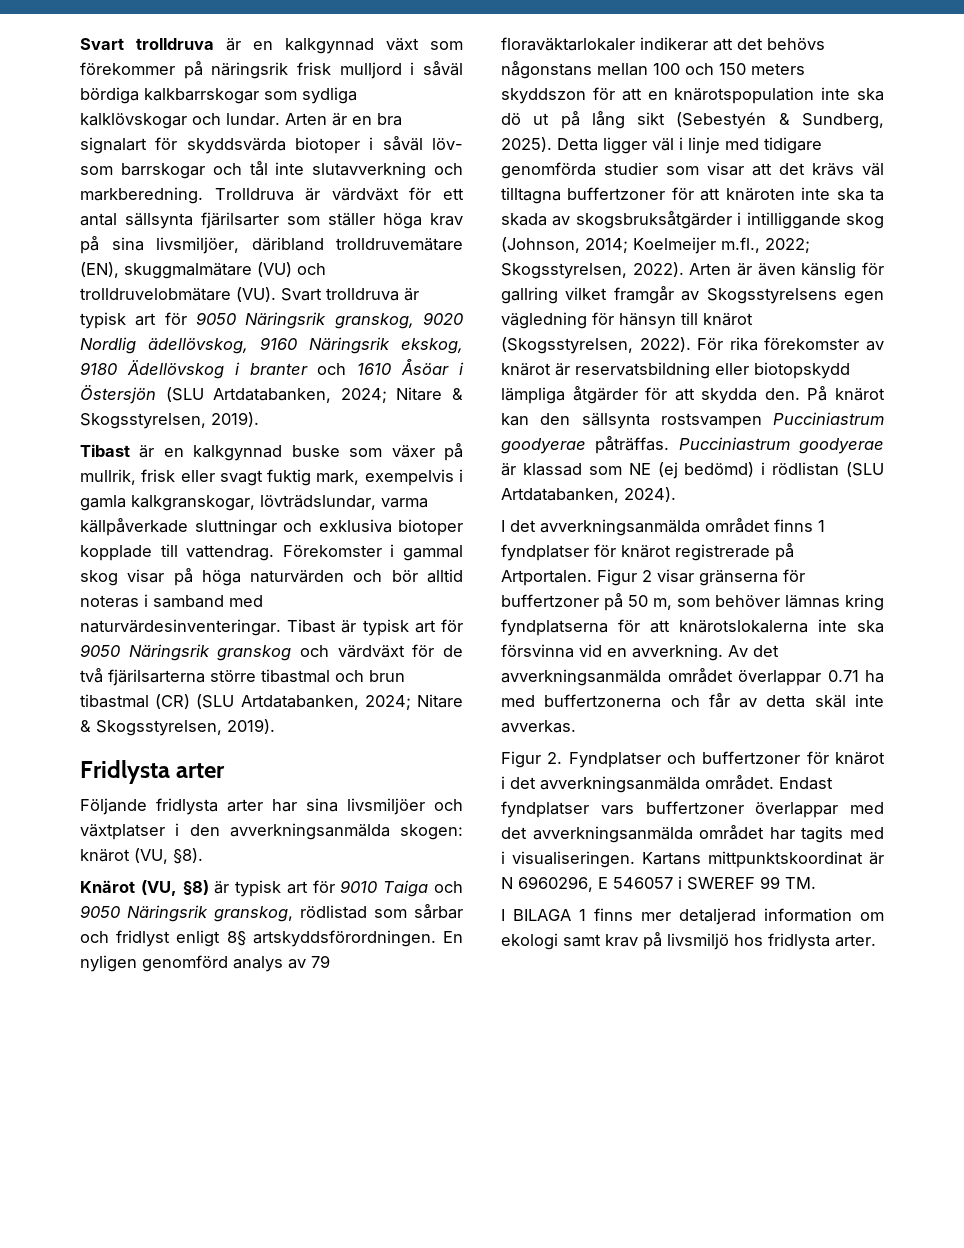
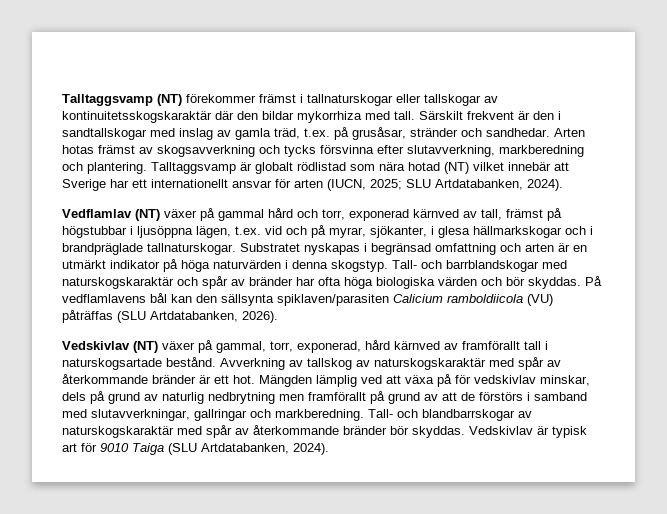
[80,38,463,54] [80,61,464,79] [80,87,357,104] [80,113,402,129] [80,136,463,154] [80,161,464,179] [80,187,464,204] [80,212,463,229] [80,236,463,254] [80,262,326,279] [80,287,419,302] [80,312,464,329] [80,337,463,354] [80,359,464,379] [80,385,464,404] [80,412,259,429] [80,443,463,461] [80,469,463,486] [80,495,428,511] [80,518,463,536] [80,544,463,561] [80,568,463,586] [80,594,263,608] [80,619,463,636] [80,644,463,661] [80,668,405,686] [80,694,463,710] [80,719,275,736] [80,760,226,784] [80,798,463,815] [80,823,463,840] [80,848,203,864] [80,880,209,896] Svart trolldruva är en kalkgynnad växt som förekommer på näringsrik frisk mulljord i såväl bördiga kalkbarrskogar som sydliga kalklövskogar och lundar. Arten är en bra signalart för skyddsvärda biotoper i såväl löv- som barrskogar och tål inte slutavverkning och markberedning. Trolldruva är värdväxt för ett antal sällsynta fjärilsarter som ställer höga krav på sina livsmiljöer, däribland trolldruvemätare (EN), skuggmalmätare (VU) och trolldruvelobmätare (VU). Svart trolldruva är typisk art för 9050 Näringsrik granskog, 9020 Nordlig ädellövskog, 9160 Näringsrik ekskog, 9180 Ädellövskog i branter och 1610 Åsöar i Östersjön (SLU Artdatabanken, 2024; Nitare & Skogsstyrelsen, 2019). // Tibast är en kalkgynnad buske som växer på mullrik, frisk eller svagt fuktig mark, exempelvis i gamla kalkgranskogar, lövträdslundar, varma källpåverkade sluttningar och exklusiva biotoper kopplade till vattendrag. Förekomster i gammal skog visar på höga naturvärden och bör alltid noteras i samband med naturvärdesinventeringar. Tibast är typisk art för 9050 Näringsrik granskog och värdväxt för de två fjärilsarterna större tibastmal och brun tibastmal (CR) (SLU Artdatabanken, 2024; Nitare & Skogsstyrelsen, 2019). // Fridlysta arter // Följande fridlysta arter har sina livsmiljöer och växtplatser i den avverkningsanmälda skogen: knärot (VU, §8). // Knärot (VU, §8) -> [62,94,498,106] [62,111,561,123] [62,127,585,140] [62,145,584,157] [62,162,569,174] [62,179,563,191] [62,208,562,221] [62,225,593,238] [62,243,587,255] [62,259,567,272] [62,276,602,289] [62,293,553,306] [62,310,278,323] [62,340,548,353] [62,357,561,370] [62,374,590,387] [62,391,587,404] [62,409,532,421] [62,425,533,438] Talltaggsvamp (NT) förekommer främst i tallnaturskogar eller tallskogar av kontinuitetsskogskaraktär där den bildar mykorrhiza med tall. Särskilt frekvent är den i sandtallskogar med inslag av gamla träd, t.ex. på grusåsar, stränder och sandhedar. Arten hotas främst av skogsavverkning och tycks försvinna efter slutavverkning, markberedning och plantering. Talltaggsvamp är globalt rödlistad som nära hotad (NT) vilket innebär att Sverige har ett internationellt ansvar för arten (IUCN, 2025; SLU Artdatabanken, 2024). // Vedflamlav (NT) växer på gammal hård och torr, exponerad kärnved av tall, främst på högstubbar i ljusöppna lägen, t.ex. vid och på myrar, sjökanter, i glesa hällmarkskogar och i brandpräglade tallnaturskogar. Substratet nyskapas i begränsad omfattning och arten är en utmärkt indikator på höga naturvärden i denna skogstyp. Tall- och barrblandskogar med naturskogskaraktär och spår av bränder har ofta höga biologiska värden och bör skyddas. På vedflamlavens bål kan den sällsynta spiklaven/parasiten Calicium ramboldiicola (VU) påträffas (SLU Artdatabanken, 2026). // Vedskivlav (NT) växer på gammal, torr, exponerad, hård kärnved av framförallt tall i naturskogsartade bestånd. Avverkning av tallskog av naturskogskaraktär med spår av återkommande bränder är ett hot. Mängden lämplig ved att växa på för vedskivlav minskar, dels på grund av naturlig nedbrytning men framförallt på grund av att de förstörs i samband med slutavverkningar, gallringar och markberedning. Tall- och blandbarrskogar av naturskogskaraktär med spår av återkommande bränder bör skyddas. Vedskivlav
[433,881,463,893] [80,904,463,922] [80,930,463,947] [80,955,330,972] [501,37,825,51] [501,61,805,79] [501,87,884,104] [501,111,884,129] [501,137,822,154] [501,162,884,179] [501,187,884,204] [501,211,884,229] [501,237,810,254] [501,262,884,279] [501,286,884,304] [501,312,753,329] [501,337,884,354] [501,362,850,379] [501,386,885,404] [501,412,884,429] [501,436,884,454] [501,462,884,479] [501,487,676,503] [501,518,825,536] [501,543,794,561] [501,569,805,586] [501,593,884,611] [501,619,884,636] [501,644,779,661] [501,668,884,686] [501,693,884,708] [501,720,576,733] [501,751,885,768] [501,775,833,793] [501,801,884,818] [501,825,884,843] [501,851,884,868] [501,876,816,892] [501,908,884,925] [501,932,876,950] och 9050 Näringsrik granskog, rödlistad som sårbar och fridlyst enligt 8§ artskyddsförordningen. En nyligen genomförd analys av 79 floraväktarlokaler indikerar att det behövs någonstans mellan 100 och 150 meters skyddszon för att en knärotspopulation inte ska dö ut på lång sikt (Sebestyén & Sundberg, 2025). Detta ligger väl i linje med tidigare genomförda studier som visar att det krävs väl tilltagna buffertzoner för att knäroten inte ska ta skada av skogsbruksåtgärder i intilliggande skog (Johnson, 2014; Koelmeijer m.fl., 2022; Skogsstyrelsen, 2022). Arten är även känslig för gallring vilket framgår av Skogsstyrelsens egen vägledning för hänsyn till knärot (Skogsstyrelsen, 2022). För rika förekomster av knärot är reservatsbildning eller biotopskydd lämpliga åtgärder för att skydda den. På knärot kan den sällsynta rostsvampen Pucciniastrum goodyerae påträffas. Pucciniastrum goodyerae är klassad som NE (ej bedömd) i rödlistan (SLU Artdatabanken, 2024). // I det avverkningsanmälda området finns 1 fyndplatser för knärot registrerade på Artportalen. Figur 2 visar gränserna för buffertzoner på 50 m, som behöver lämnas kring fyndplatserna för att knärotslokalerna inte ska försvinna vid en avverkning. Av det avverkningsanmälda området överlappar 0.71 ha med buffertzonerna och får av detta skäl inte avverkas. // Figur 2. Fyndplatser och buffertzoner för knärot i det avverkningsanmälda området. Endast fyndplatser vars buffertzoner överlappar med det avverkningsanmälda området har tagits med i visualiseringen. Kartans mittpunktskoordinat är N 6960296, E 546057 i SWEREF 99 TM. // I BILAGA 1 finns mer detaljerad information om ekologi samt krav på livsmiljö hos fridlysta arter. -> [168,443,329,455] (SLU Artdatabanken, 2024).

